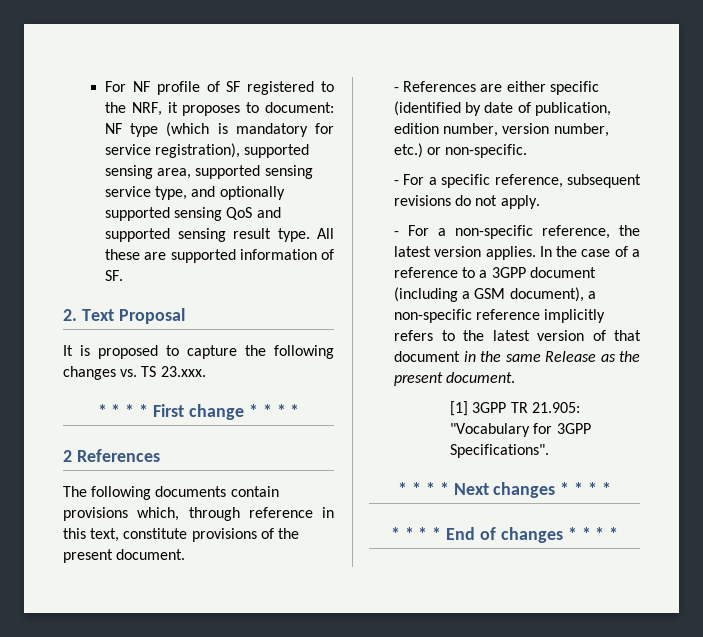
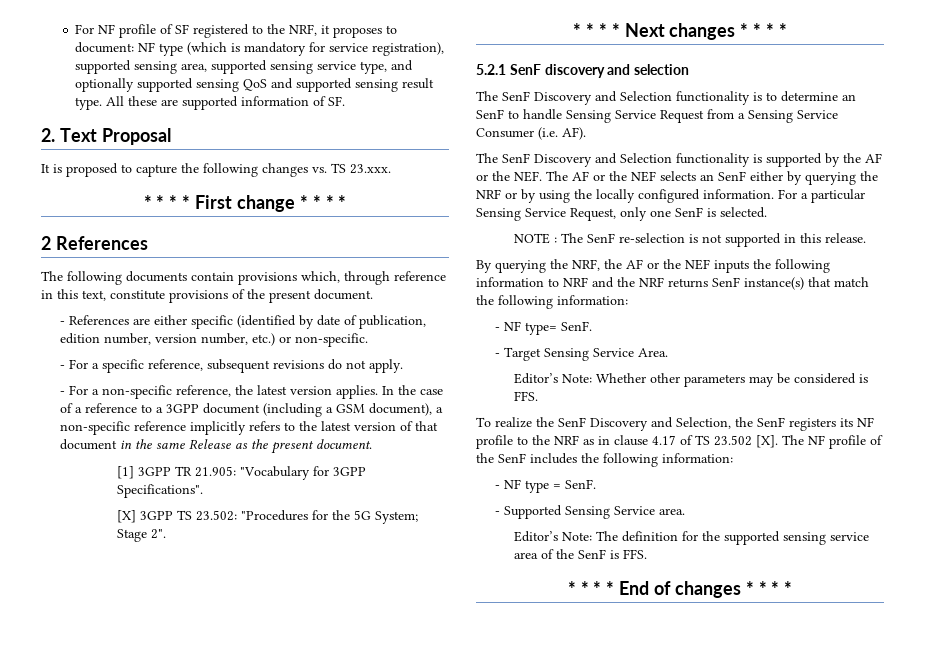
(550, 451) none -> [117,510,419,524] [117,529,167,542] // [X] 3GPP TS 23.502: "Procedures for the 5G System; Stage 2".
(611, 488) none -> [476,64,690,78] [476,91,856,105] [476,109,838,123] [476,127,586,140] [476,153,882,167] [476,171,878,185] [476,189,865,203] [476,207,767,221] [514,233,867,247] [476,259,830,273] [476,277,869,290] [476,295,628,309] [495,321,593,335] [495,347,669,361] [514,373,869,387] [514,391,539,401] [476,417,874,431] [476,435,883,449] [476,453,733,467] [495,479,597,493] [495,505,686,519] [514,531,870,545] [514,549,648,559] // 5.2.1 SenF discovery and selection // The SenF Discovery and Selection functionality is to determine an SenF to handle Sensing Service Request from a Sensing Service Consumer (i.e. AF). // The SenF Discovery and Selection functionality is supported by the AF or the NEF. The AF or the NEF selects an SenF either by querying the NRF or by using the locally configured information. For a particular Sensing Service Request, only one SenF is selected. // NOTE : The SenF re-selection is not supported in this release. // By querying the NRF, the AF or the NEF inputs the following information to NRF and the NRF returns SenF instance(s) that match the following information: // - NF type= SenF. // - Target Sensing Service Area. // Editor’s Note: Whether other parameters may be considered is FFS. // To realize the SenF Discovery and Selection, the SenF registers its NF profile to the NRF as in clause 4.17 of TS 23.502 [X]. The NF profile of the SenF includes the following information: // - NF type = SenF. // - Supported Sensing Service area. // Editor’s Note: The definition for the supported sensing service area of the SenF is FFS.

